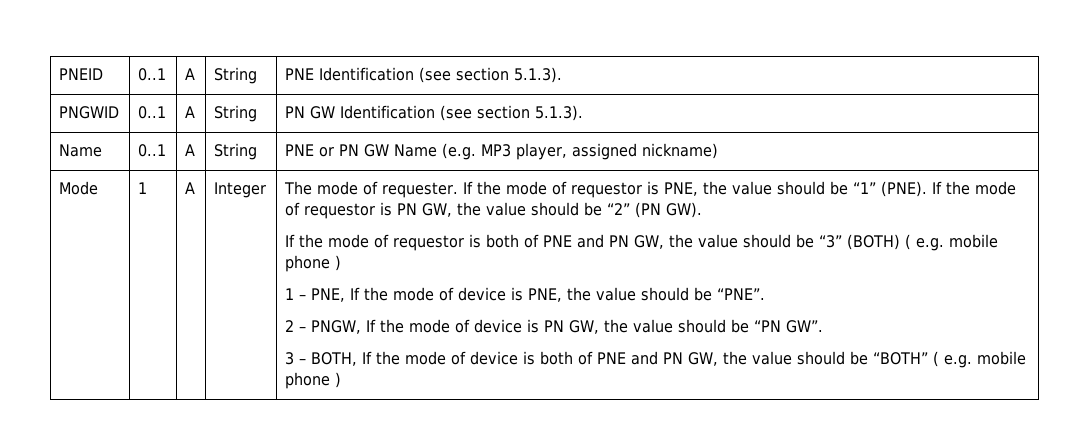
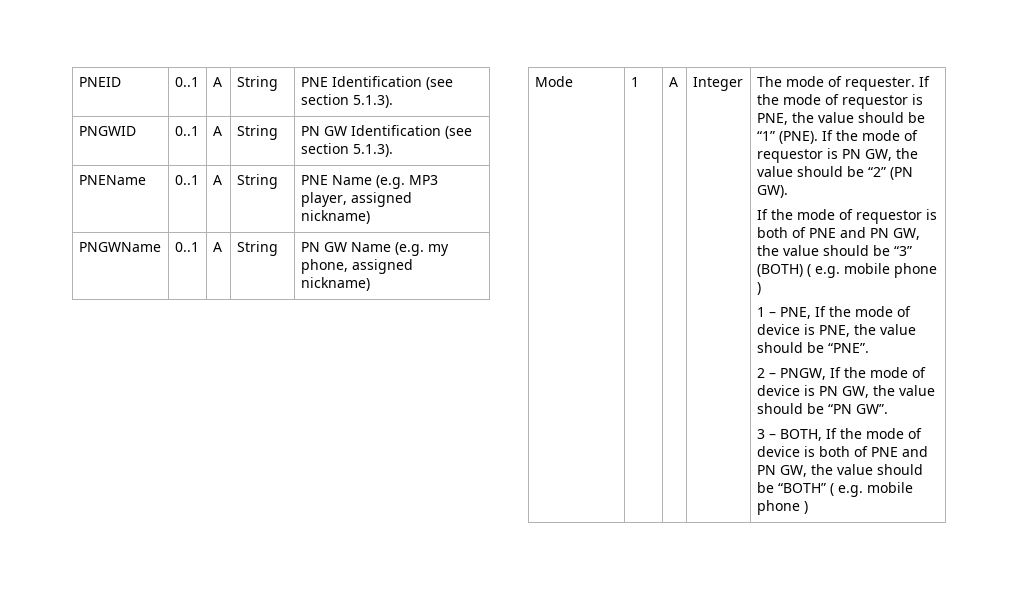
[59,144,103,157] [138,144,167,157] [185,144,196,156] [214,143,258,160] [285,144,335,157] Name | 0..1 | A | String | PNE or -> [78,175,146,185] [174,175,199,185] [212,175,222,185] [236,174,278,189] [300,175,438,189] [300,192,412,207] [300,210,370,224] [78,242,161,252] [174,242,199,252] [212,242,222,252] [236,241,278,256] PNEName | 0..1 | A | String | PNE Name (e.g. MP3 player, assigned nickname) // PNGWName | 0..1 | A | String |
[481,143,568,160] MP3 player, -> [427,244,449,256] [300,259,348,274] my phone,

